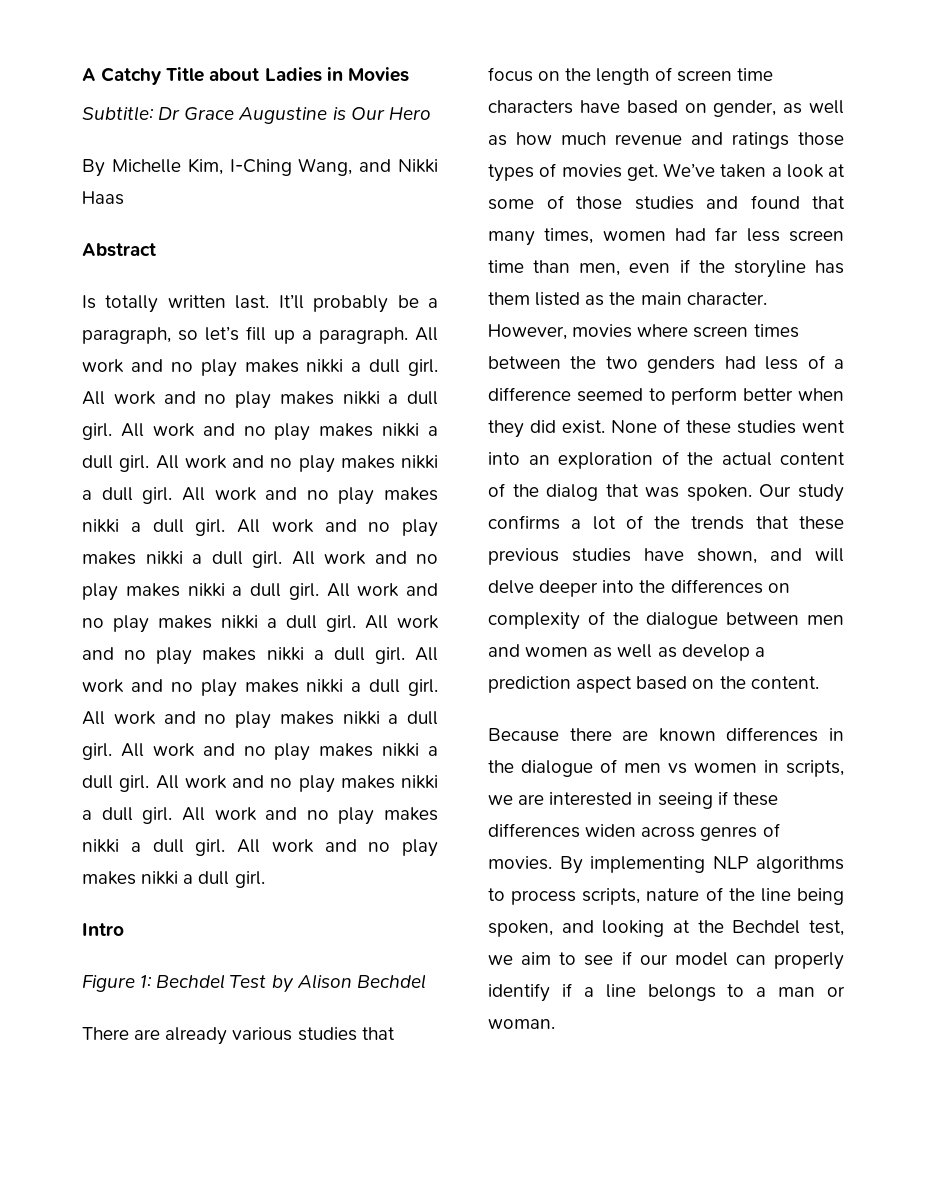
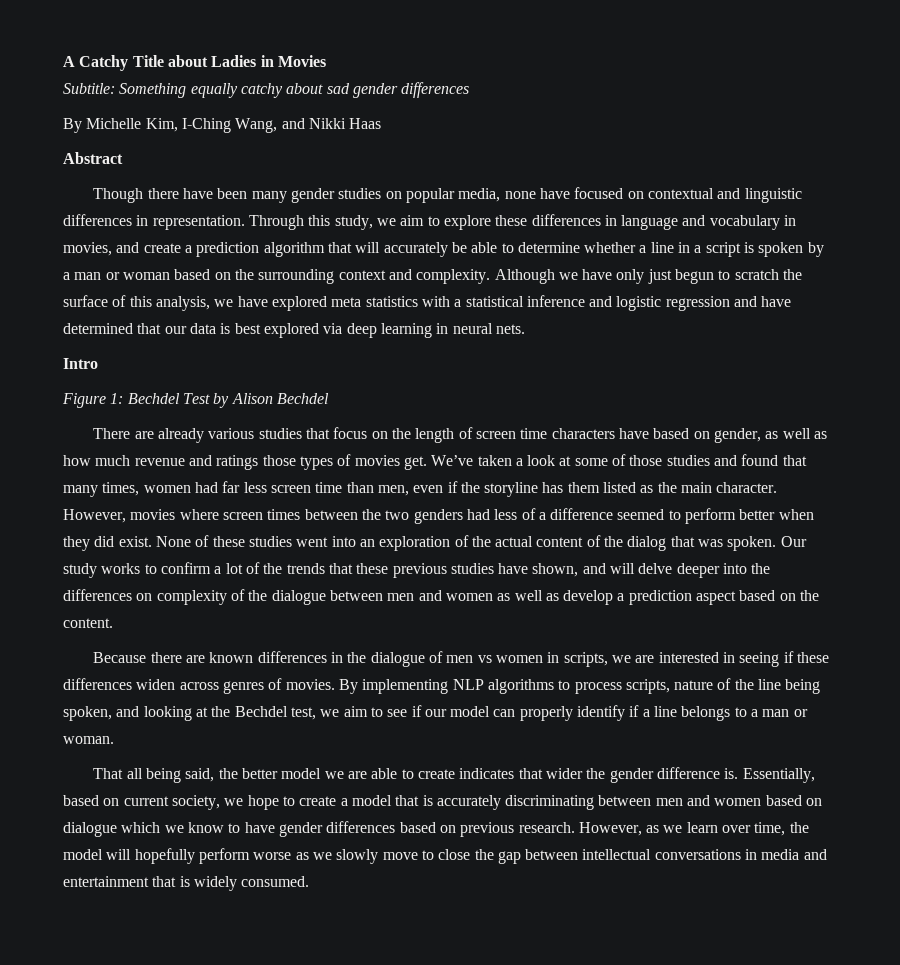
[158,107,431,124] Dr Grace Augustine is Our Hero -> [119,82,470,98] Something equally catchy about sad gender differences
[82,294,438,313] [82,326,438,344] [82,359,438,377] [82,391,438,409] [82,423,438,441] [82,455,438,473] [82,487,438,505] [82,519,438,537] [82,551,438,568] [82,583,438,601] [82,615,439,633] [82,647,438,665] [82,679,438,697] [82,711,438,729] [82,743,438,761] [82,775,438,793] [82,807,438,825] [82,839,438,857] [82,871,265,888] Is totally written last. It’ll probably be a paragraph, so let’s fill up a paragraph. All work and no play makes nikki a dull girl. All work and no play makes nikki a dull girl. All work and no play makes nikki a dull girl. All work and no play makes nikki a dull girl. All work and no play makes nikki a dull girl. All work and no play makes nikki a dull girl. All work and no play makes nikki a dull girl. All work and no play makes nikki a dull girl. All work and no play makes nikki a dull girl. All work and no play makes nikki a dull girl. All work and no play makes nikki a dull girl. All work and no play makes nikki a dull girl. All work and no play makes nikki a dull girl. All work and no play makes nikki a dull girl. All work and no play makes nikki a dull girl. -> [93,187,802,203] [63,214,797,230] [63,242,824,257] [63,269,803,284] [63,295,792,311] [63,323,525,338] Though there have been many gender studies on popular media, none have focused on contextual and linguistic differences in representation. Through this study, we aim to explore these differences in language and vocabulary in movies, and create a prediction algorithm that will accurately be able to determine whether a line in a script is spoken by a man or woman based on the surrounding context and complexity. Although we have only just begun to scratch the surface of this analysis, we have explored meta statistics with a statistical inference and logistic regression and have determined that our data is best explored via deep learning in neural nets.
[488,515,560,530] confirms -> [101,562,211,574] works to confirm
(555, 1024) none -> [93,767,815,783] [63,795,823,810] [63,821,809,837] [63,848,827,864] [63,876,310,891] // That all being said, the better model we are able to create indicates that wider the gender difference is. Essentially, based on current society, we hope to create a model that is accurately discriminating between men and women based on dialogue which we know to have gender differences based on previous research. However, as we learn over time, the model will hopefully perform worse as we slowly move to close the gap between intellectual conversations in media and entertainment that is widely consumed.

